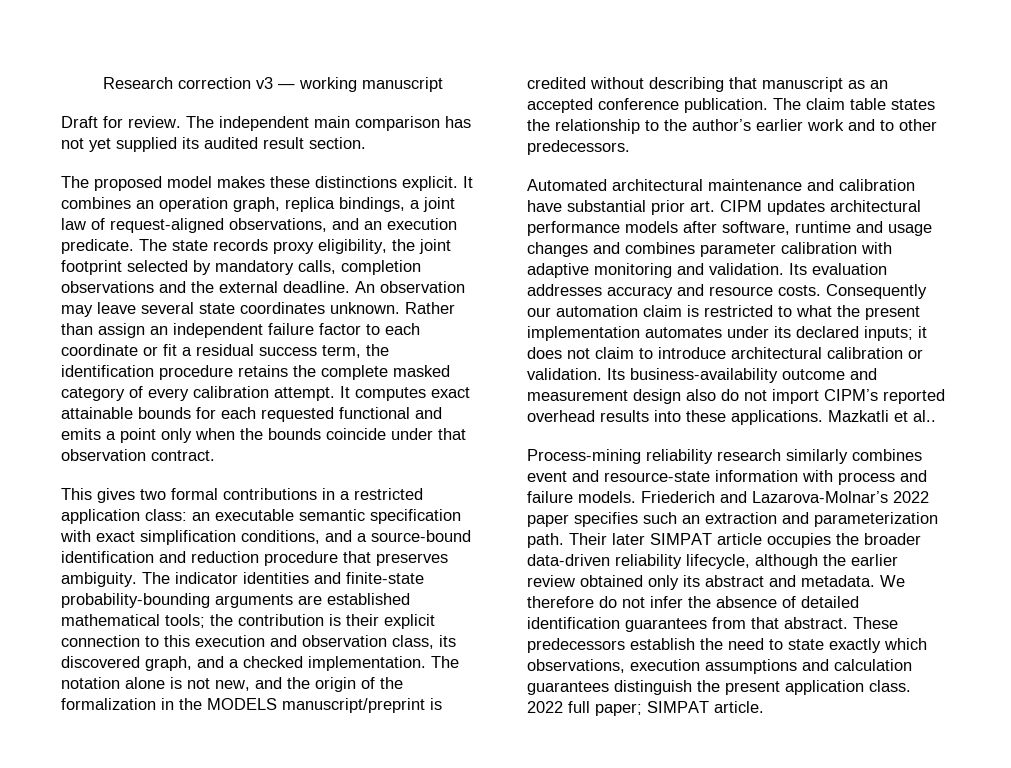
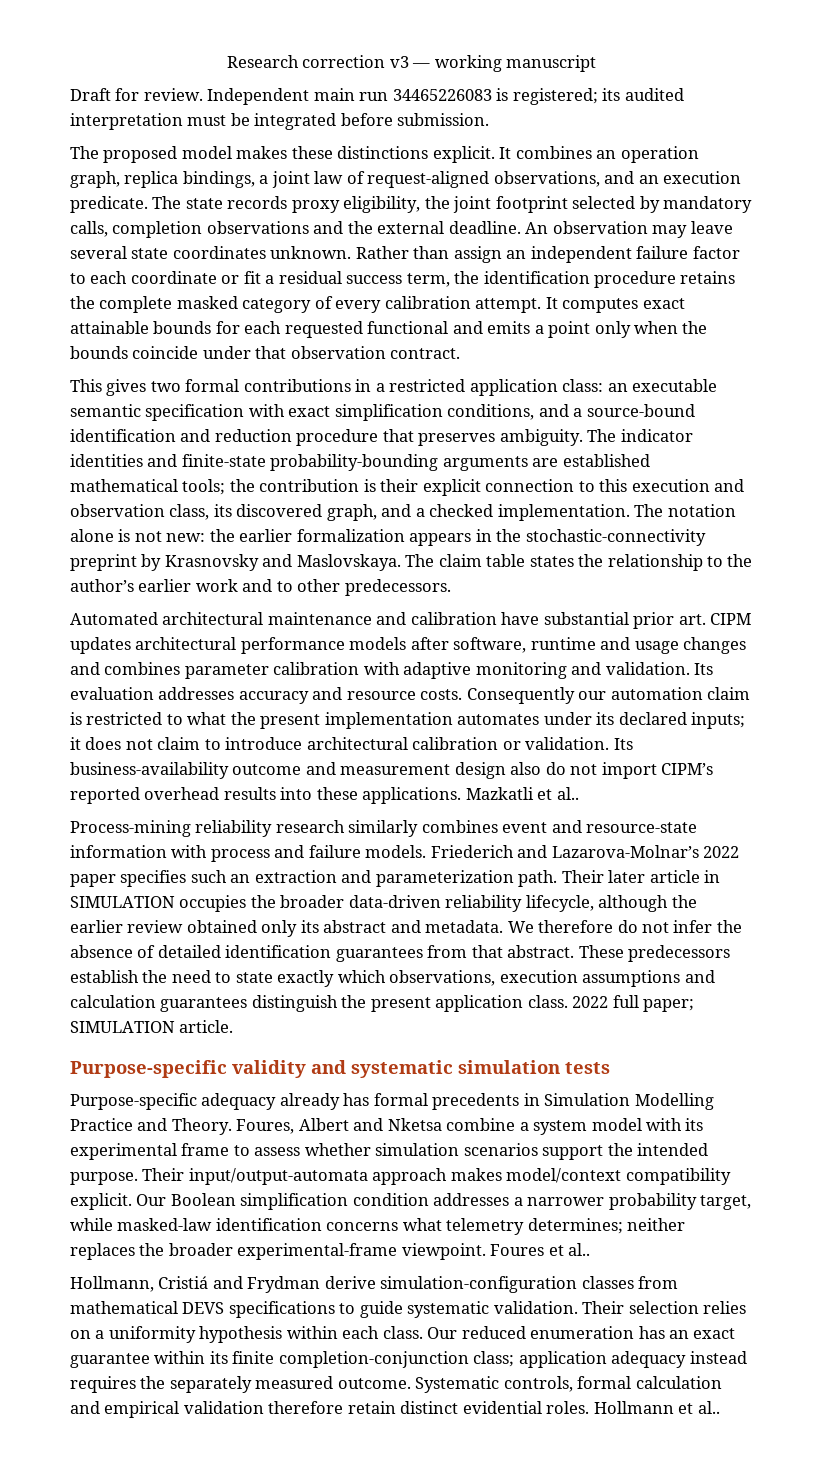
[186,116,471,131] [61,137,366,152] The independent main comparison has not yet supplied its audited result section. -> [207,88,684,105] [70,113,490,130] Independent main run 34465226083 is registered; its audited interpretation must be integrated before submission.
[215,677,403,692] [61,698,442,713] [527,77,888,92] [527,98,768,113] new, and the origin of the formalization in the MODELS manuscript/preprint is credited without describing that manuscript as an accepted conference publication. -> [166,529,706,546] [70,554,401,571] new: the earlier formalization appears in the stochastic-connectivity preprint by Krasnovsky and Maslovskaya.
[650,533,762,545] SIMPAT article -> [649,870,721,883] [70,896,175,908] article in SIMULATION
[647,701,709,713] SIMPAT -> [70,1021,175,1033] SIMULATION
(764, 707) none -> [70,1060,610,1078] [70,1093,714,1110] [70,1118,704,1135] [70,1143,709,1160] [70,1168,731,1185] [70,1193,752,1210] [70,1218,686,1235] [70,1243,591,1260] [70,1276,679,1293] [70,1301,747,1318] [70,1326,736,1343] [70,1351,747,1368] [70,1376,722,1393] [70,1401,720,1418] // Purpose-specific validity and systematic simulation tests // Purpose-specific adequacy already has formal precedents in Simulation Modelling Practice and Theory. Foures, Albert and Nketsa combine a system model with its experimental frame to assess whether simulation scenarios support the intended purpose. Their input/output-automata approach makes model/context compatibility explicit. Our Boolean simplification condition addresses a narrower probability target, while masked-law identification concerns what telemetry determines; neither replaces the broader experimental-frame viewpoint. Foures et al.. // Hollmann, Cristiá and Frydman derive simulation-configuration classes from mathematical DEVS specifications to guide systematic validation. Their selection relies on a uniformity hypothesis within each class. Our reduced enumeration has an exact guarantee within its finite completion-conjunction class; application adequacy instead requires the separately measured outcome. Systematic controls, formal calculation and empirical validation therefore retain distinct evidential roles. Hollmann et al..

